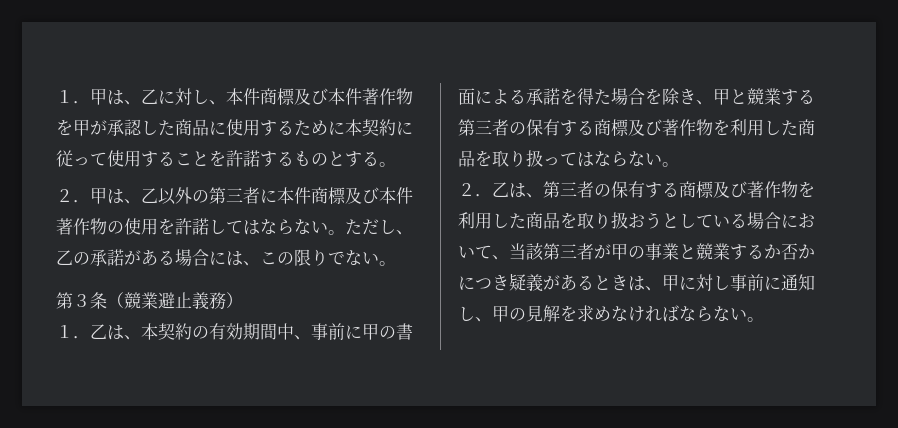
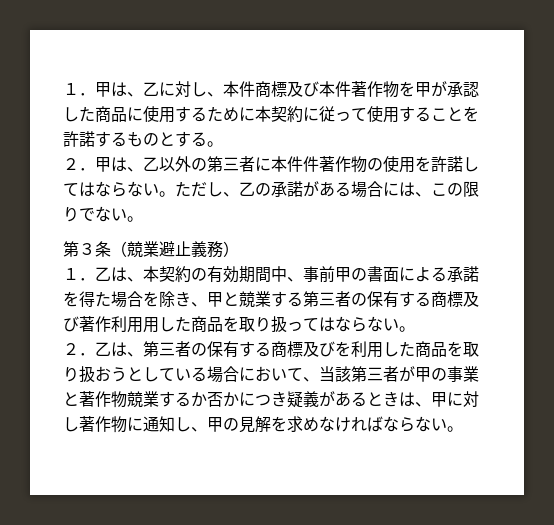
[311,187,396,204] 商標及び本 -> (303, 164) none
[345,325,362,339] に -> (335, 274) none
[696,119,747,136] 物を利 -> [111,316,143,333] 利用
[747,181,798,198] 著作物 -> (335, 349) none
(696, 251) none -> [79,391,127,408] 著作物
[730,274,764,291] 事前 -> [79,416,127,433] 著作物

